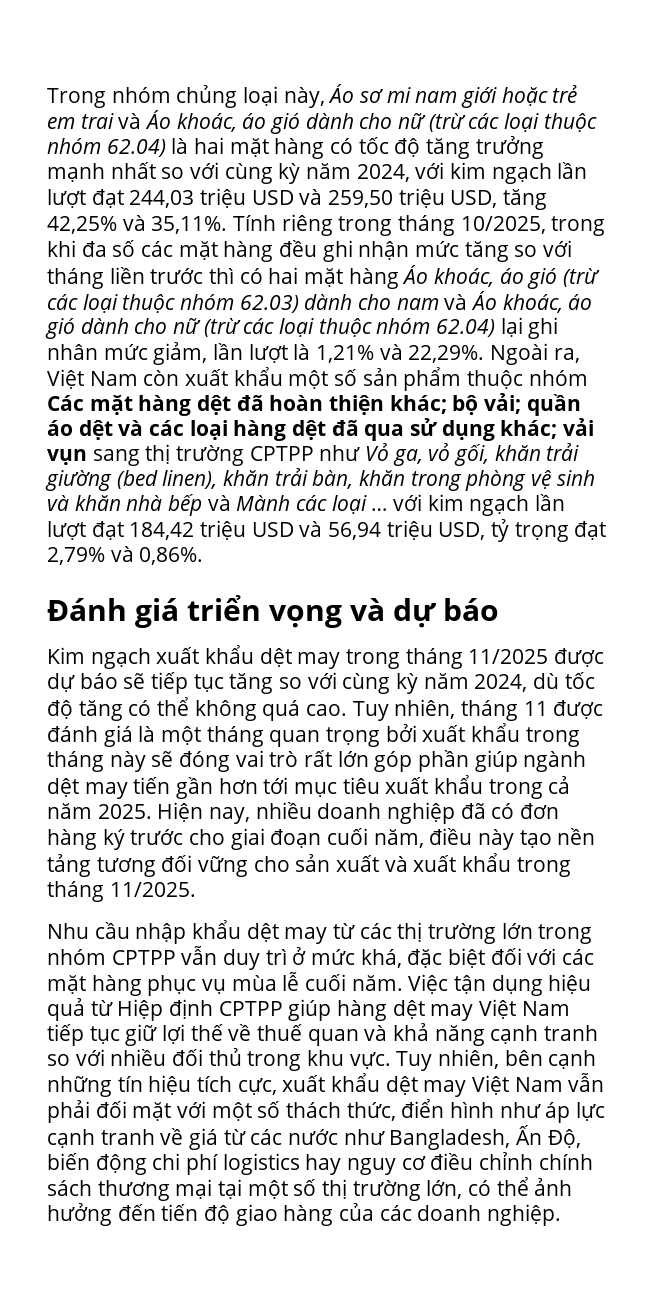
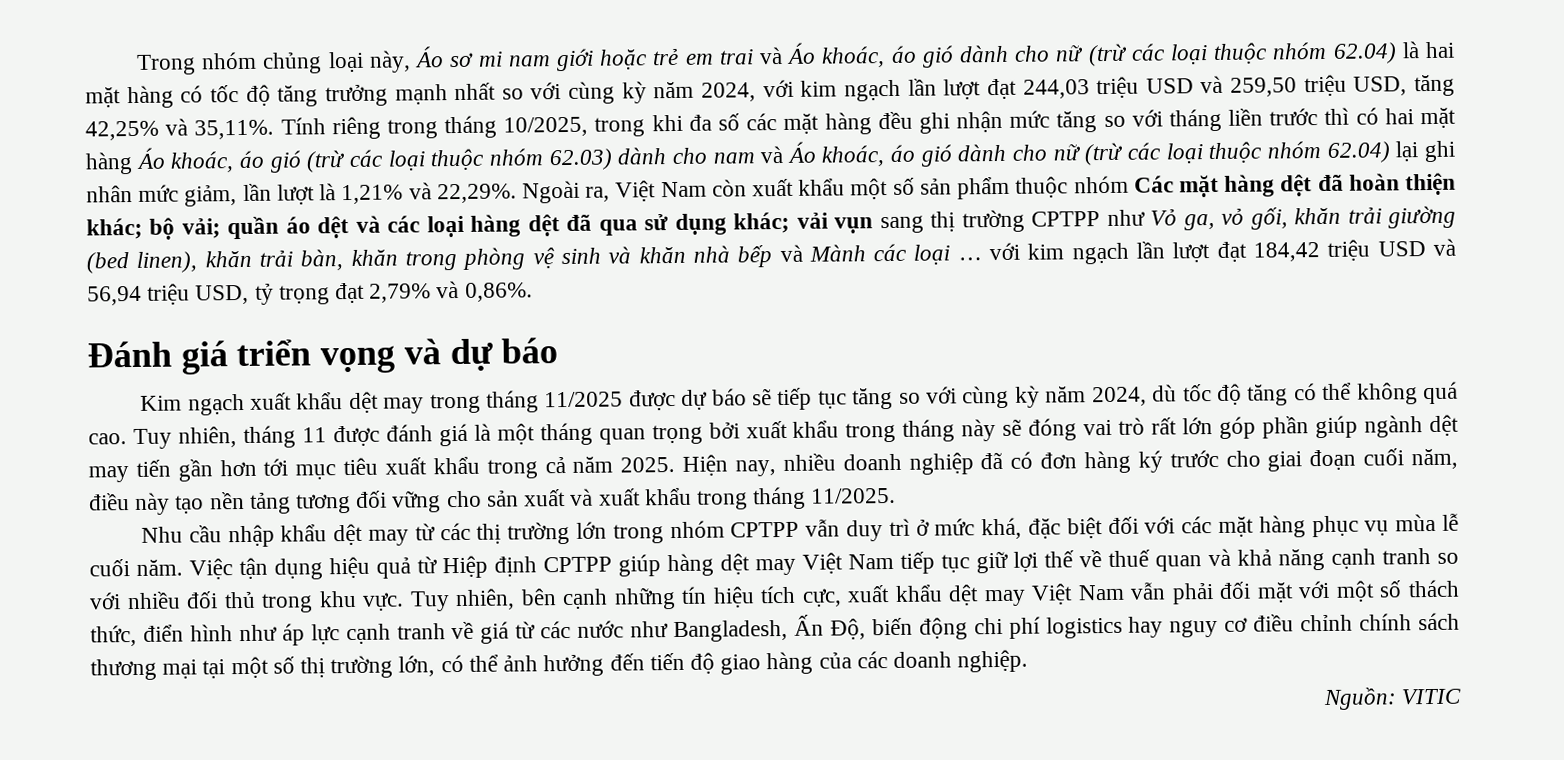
(562, 1215) none -> [1322,687,1462,711] // Nguồn: VITIC

